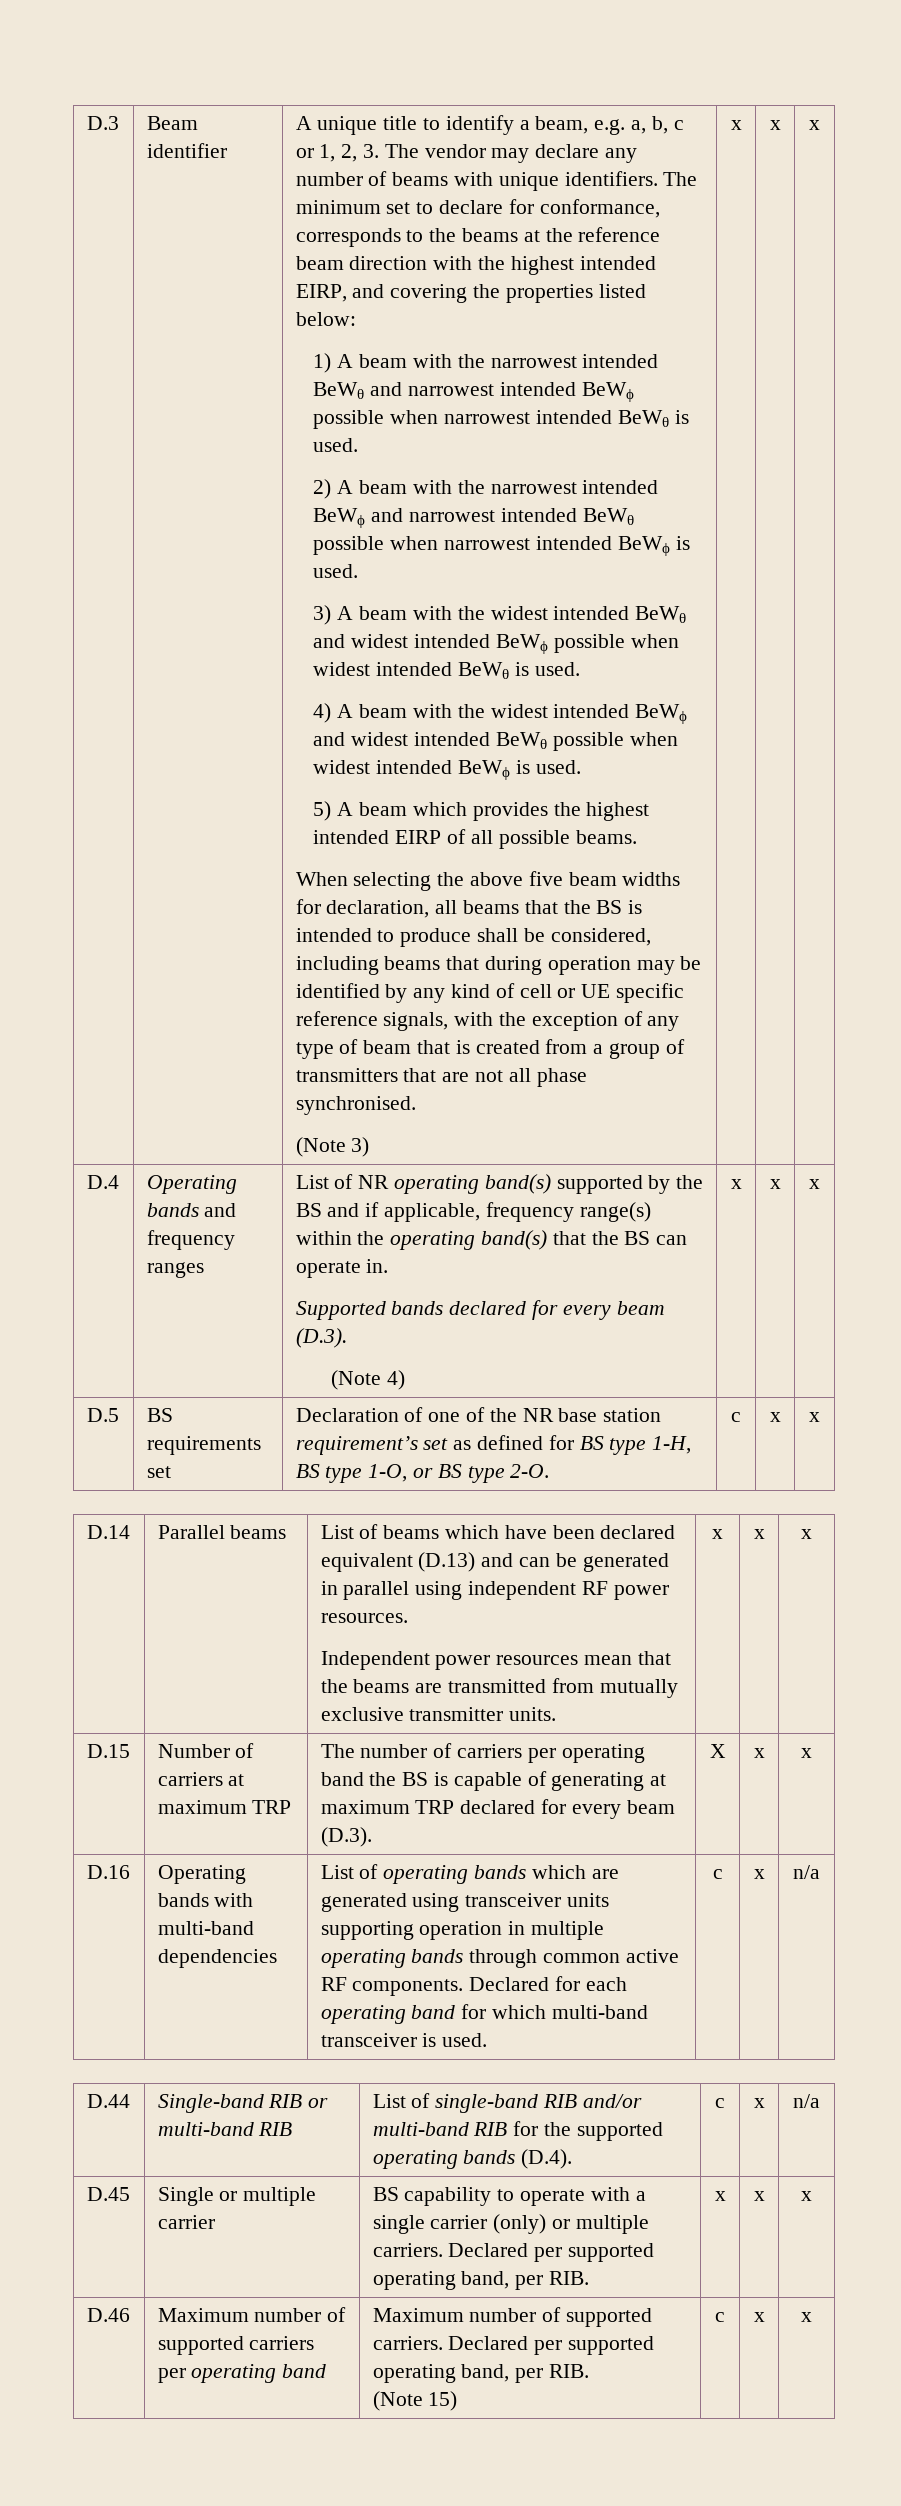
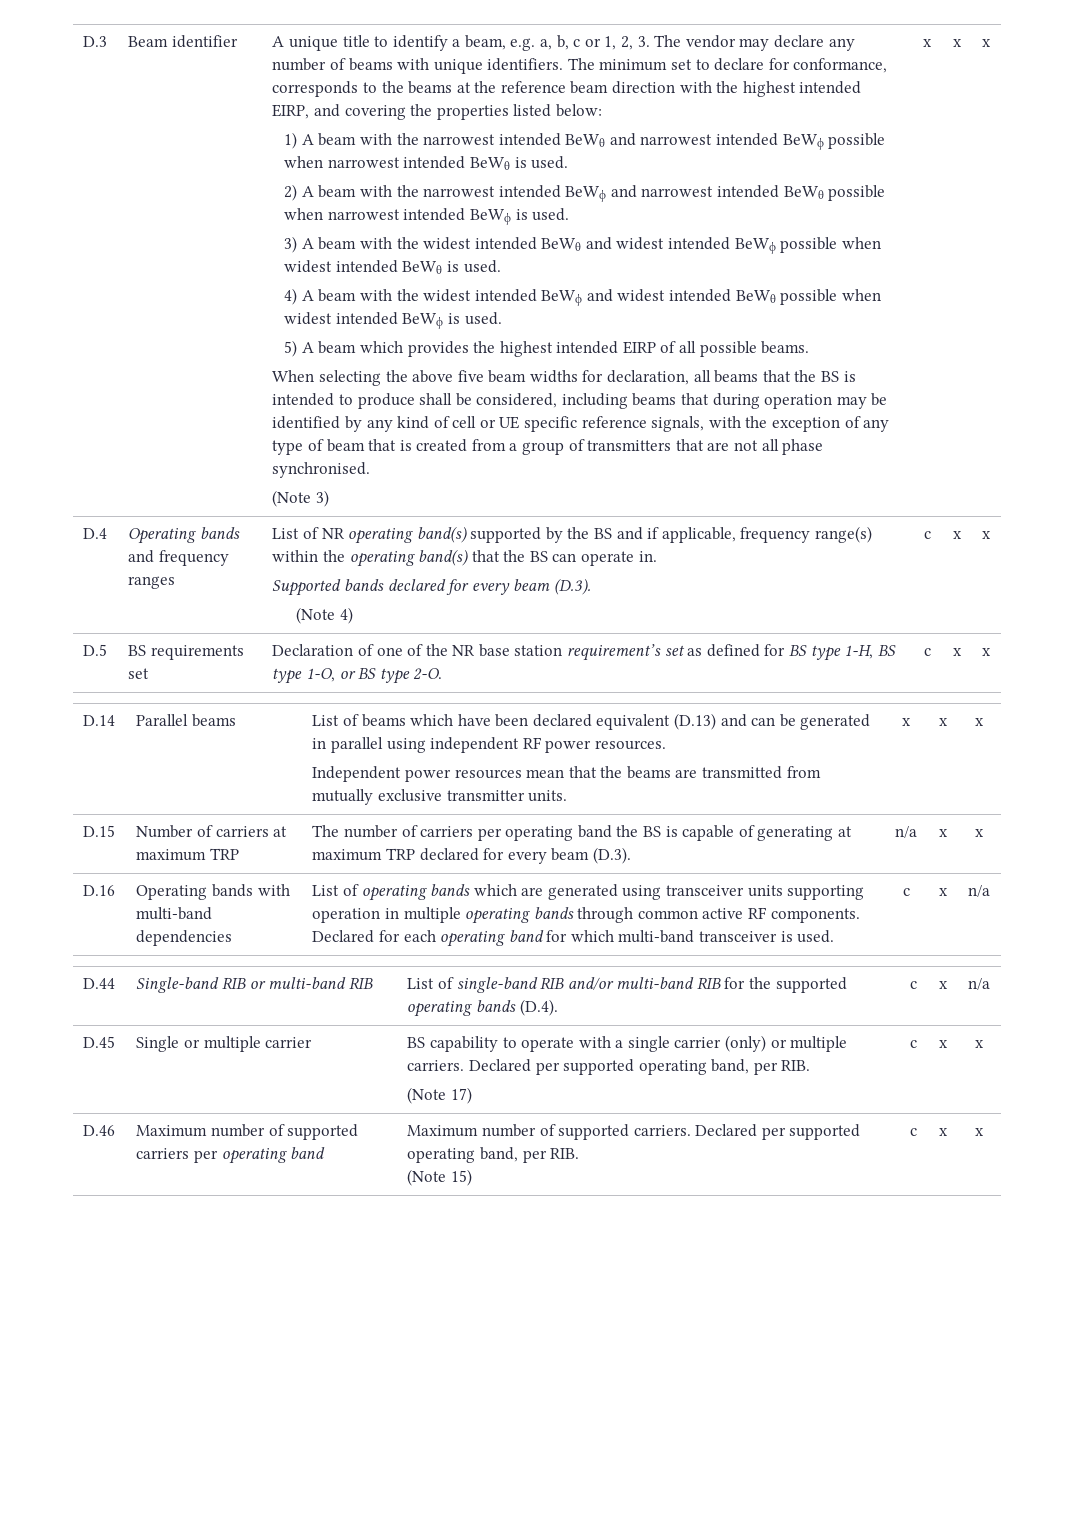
[730,1179,742,1189] x -> [923,531,931,539] c
[709,1744,726,1758] X -> [895,826,917,838] n/a
[714,2191,726,2201] | x -> [407,1087,472,1104] [909,1040,917,1048] // (Note 17) | c

